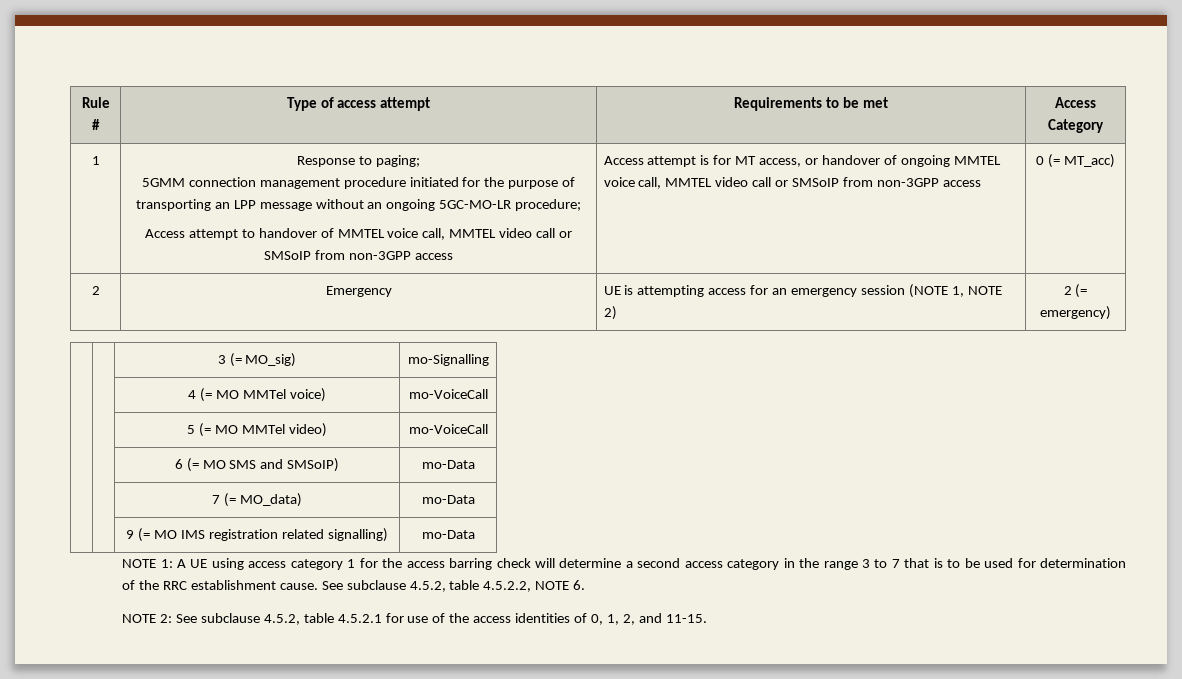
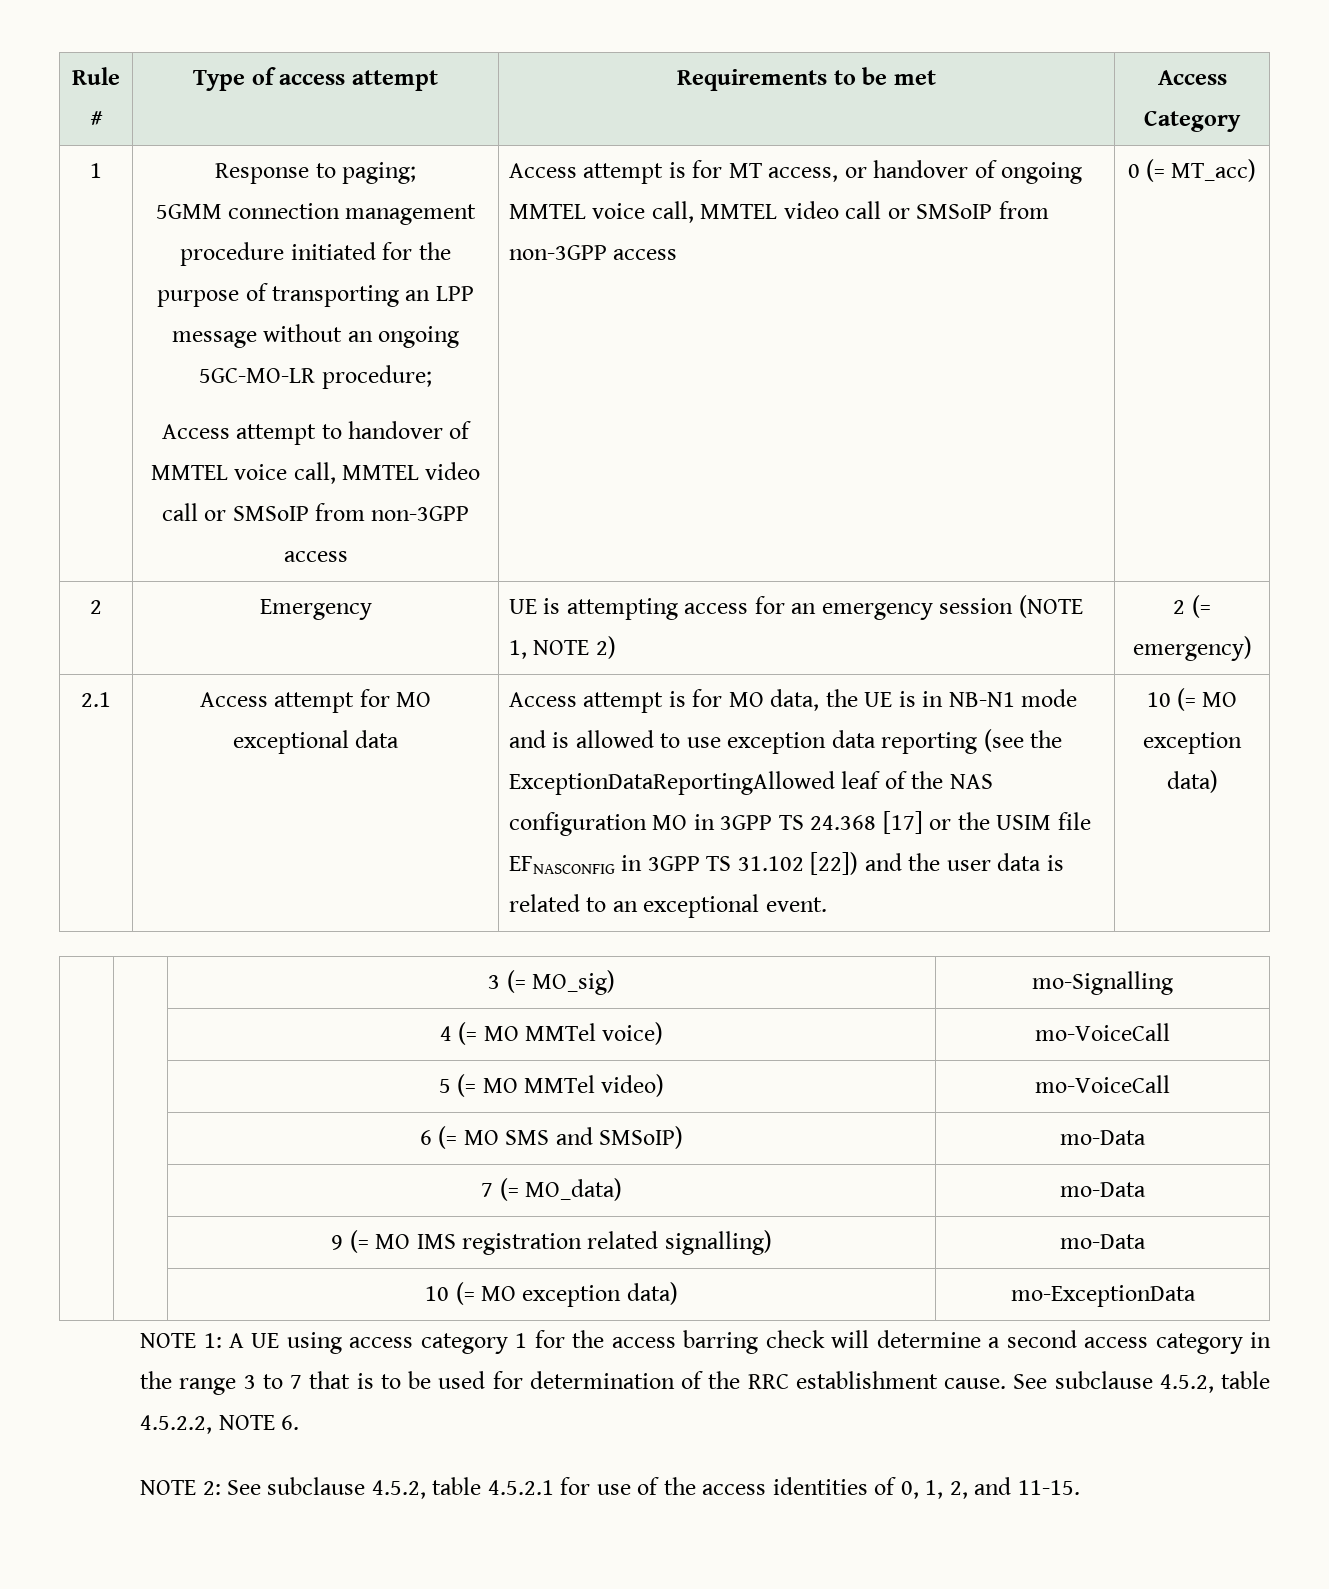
(1111, 313) none -> [81,692,111,707] [199,689,432,713] [232,730,400,754] [508,689,1078,713] [508,729,1063,754] [508,771,993,795] [508,811,1091,836] [508,852,1064,875] [508,894,827,918] [1146,688,1238,711] [1143,732,1242,754] [1166,770,1218,793] // 2.1 | Access attempt for MO exceptional data | Access attempt is for MO data, the UE is in NB-N1 mode and is allowed to use exception data reporting (see the ExceptionDataReportingAllowed leaf of the NAS configuration MO in 3GPP TS 24.368 [17] or the USIM file EFNASCONFIG in 3GPP TS 31.102 [22]) and the user data is related to an exceptional event. | 10 (= MO exception data)
(475, 534) none -> [425,1282,678,1307] [1010,1285,1196,1307] // | | 10 (= MO exception data) | mo-ExceptionData

